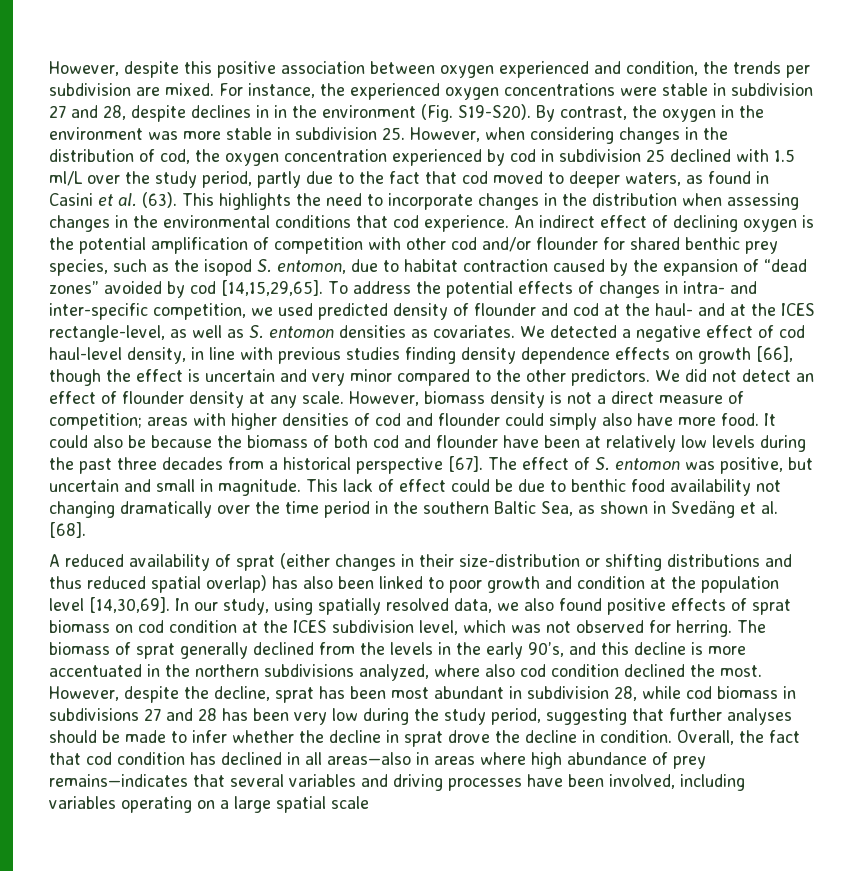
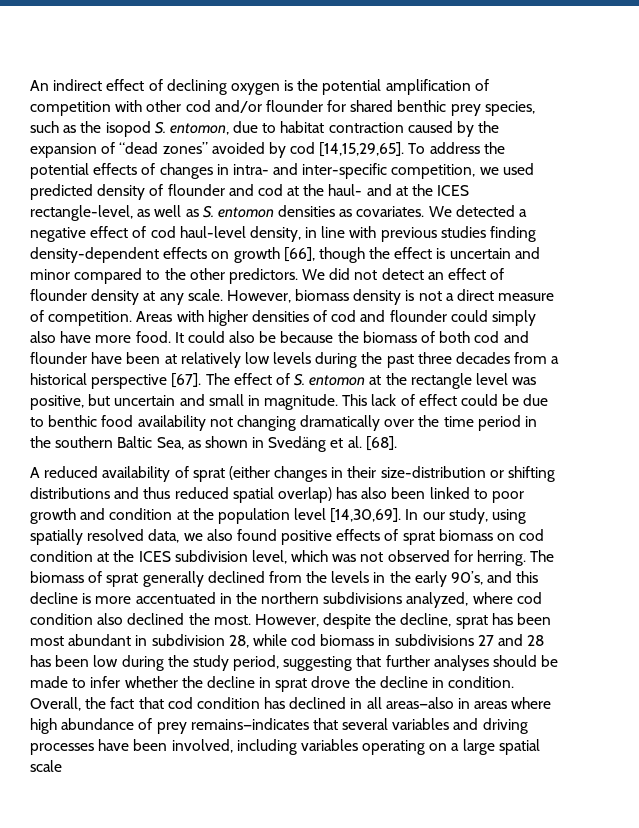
[49,61,810,78] [49,83,813,100] [49,104,764,122] [49,127,728,144] [49,149,795,166] [49,171,769,188] [49,192,799,210] [49,215,509,232] However, despite this positive association between oxygen experienced and condition, the trends per subdivision are mixed. For instance, the experienced oxygen concentrations were stable in subdivision 27 and 28, despite declines in in the environment (Fig. S19-S20). By contrast, the oxygen in the environment was more stable in subdivision 25. However, when considering changes in the distribution of cod, the oxygen concentration experienced by cod in subdivision 25 declined with 1.5 ml/L over the study period, partly due to the fact that cod moved to deeper waters, as found in Casini et al. (63). This highlights the need to incorporate changes in the distribution when assessing changes in the environmental conditions that cod experience. -> (30, 85) none
[461,347,610,364] density dependence -> [30,247,159,263] density-dependent
[312,373,345,386] very -> (540, 253) none
[49,413,188,430] competition; areas -> [48,311,173,326] competition. Areas
(680, 464) none -> [369,373,509,389] at the rectangle level
[485,664,619,677] also cod condition -> [516,592,542,604] [30,613,124,625] cod condition also
[294,712,327,725] very -> (90, 661) none

